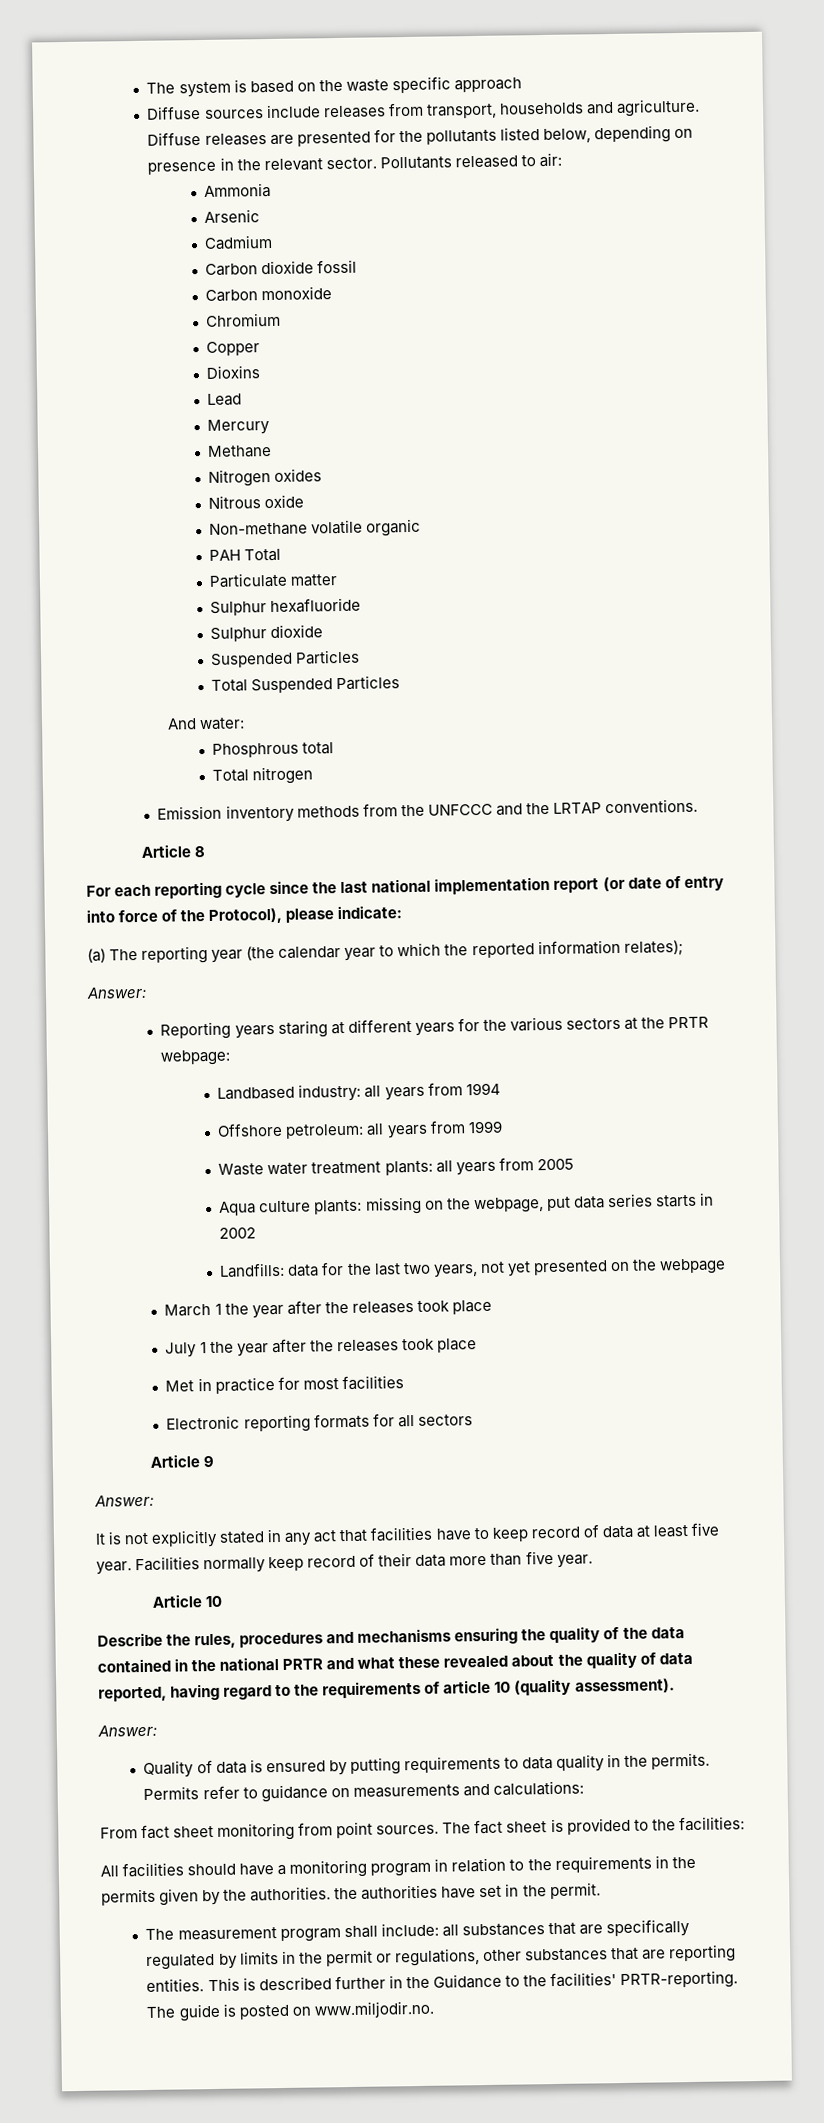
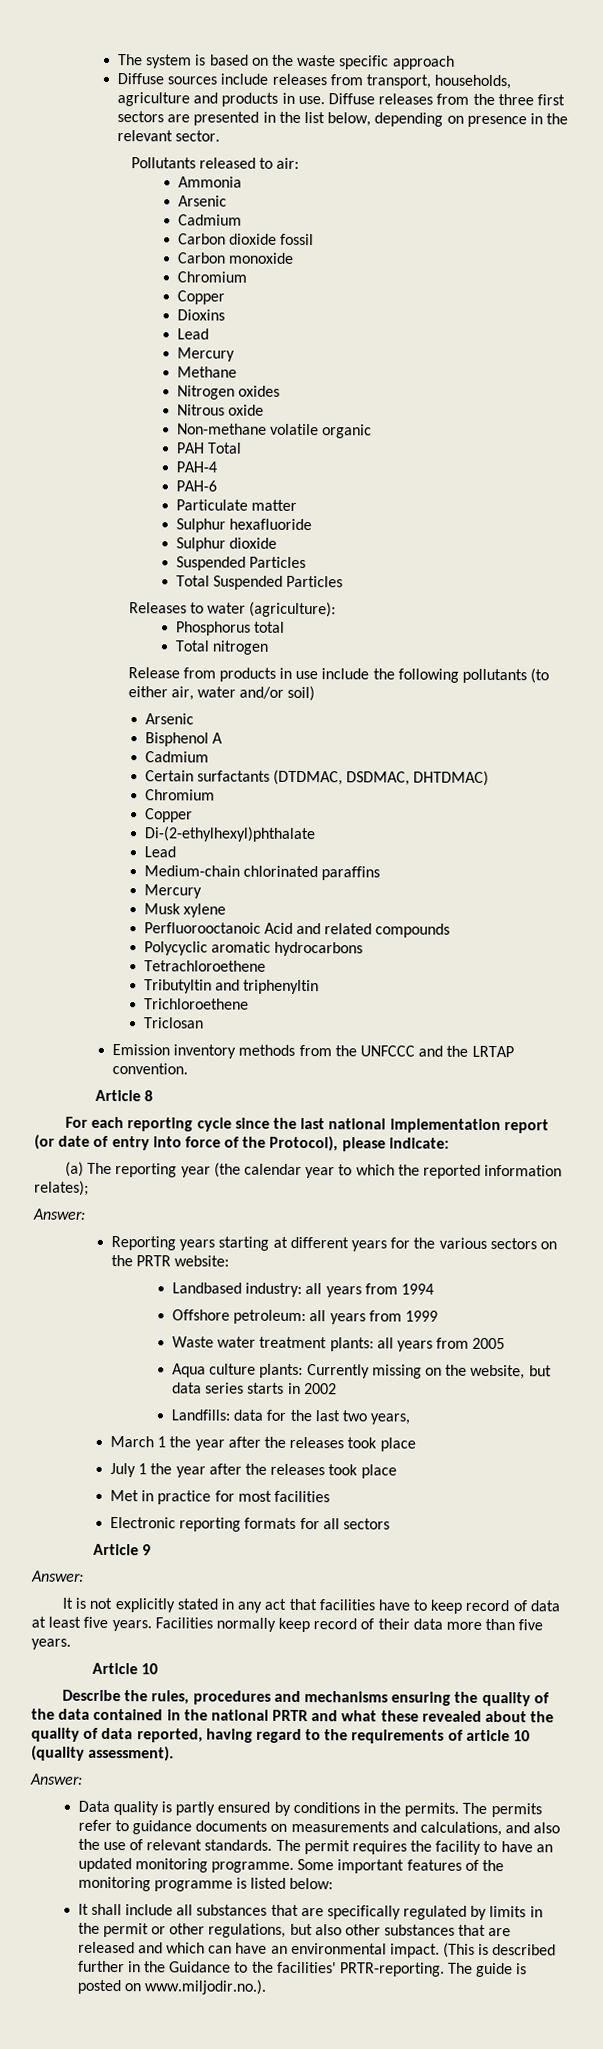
[498,98,700,117] [147,127,540,147] households and agriculture. Diffuse releases are presented for the pollutants listed -> [434,74,512,90] [117,92,565,107] [117,111,326,126] households, agriculture and products in use. Diffuse releases from the three first sectors are presented in the list
(377, 163) none -> (221, 136) //
(282, 555) none -> [176,461,218,473] [176,480,218,492] // PAH-4 // PAH-6
[166,717,245,731] [212,742,335,758] [212,766,314,785] And water: // Phosphrous total // Total nitrogen -> [128,601,337,618] [176,621,286,636] [175,640,270,655] [127,667,550,684] [127,685,316,702] [144,713,194,725] [144,732,223,747] [144,751,209,763] [144,769,490,786] [144,789,215,801] [144,808,193,823] [143,826,316,843] [143,846,176,858] [143,865,380,881] [143,884,202,899] [143,903,226,918] [143,922,451,938] [143,941,363,957] [143,960,266,972] [143,979,319,995] [143,998,249,1010] [142,1017,204,1029] Releases to water (agriculture): // Phosphorus total // Total nitrogen // Release from products in use include the following pollutants (to either air, water and/or soil) // Arsenic // Bisphenol A // Cadmium // Certain surfactants (DTDMAC, DSDMAC, DHTDMAC) // Chromium // Copper // Di-(2-ethylhexyl)phthalate // Lead // Medium-chain chlorinated paraffins // Mercury // Musk xylene // Perfluorooctanoic Acid and related compounds // Polycyclic aromatic hydrocarbons // Tetrachloroethene // Tributyltin and triphenyltin // Trichloroethene // Triclosan
[604,798,698,814] conventions. -> [112,1063,189,1075] convention.
[277,1020,328,1038] staring -> [218,1236,270,1251] starting
[623,1017,638,1030] at -> [539,1241,557,1250] on
[160,1049,232,1066] webpage: -> [174,1255,230,1267] website:
(363, 1207) none -> [306,1364,370,1379] Currently
[473,1196,571,1214] webpage, put -> [470,1364,552,1380] website, but
[479,1258,726,1277] not yet presented on the webpage -> (411, 1419) none
[96,1561,132,1575] year. -> [111,1620,152,1632] years.
[556,1554,593,1568] year. -> [31,1638,71,1650] years.
[143,1754,605,1779] Quality of data is ensured by putting requirements to data quality -> [77,1800,360,1816] Data quality is partly ensured by conditions
[143,1786,200,1801] Permits -> [462,1802,542,1818] The permits
(328, 1793) none -> [195,1820,268,1832] documents
[492,1780,584,1796] [100,1816,745,1841] [100,1855,696,1878] [101,1882,601,1906] [145,1922,439,1943] calculations: // From fact sheet monitoring from point sources. The fact sheet is provided to the facilities: // All facilities should have a monitoring program in relation to the requirements in the permits given by the authorities. the authorities have set in the permit. // The measurement program shall include: -> [419,1821,561,1837] [77,1838,553,1855] [77,1857,504,1874] [77,1876,334,1892] [77,1903,173,1916] calculations, and also the use of relevant standards. The permit requires the facility to have an updated monitoring programme. Some important features of the monitoring programme is listed below: // It shall include
[394,1944,737,1967] [146,1977,240,1992] regulations, other substances that are reporting entities. This -> [169,1923,512,1938] [77,1941,476,1958] other regulations, but also other substances that are released and which can have an environmental impact. (This
[313,2000,435,2019] www.miljodir.no. -> [143,1979,266,1995] www.miljodir.no.).

